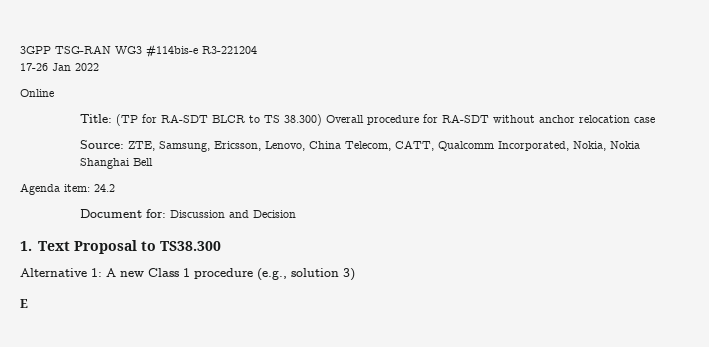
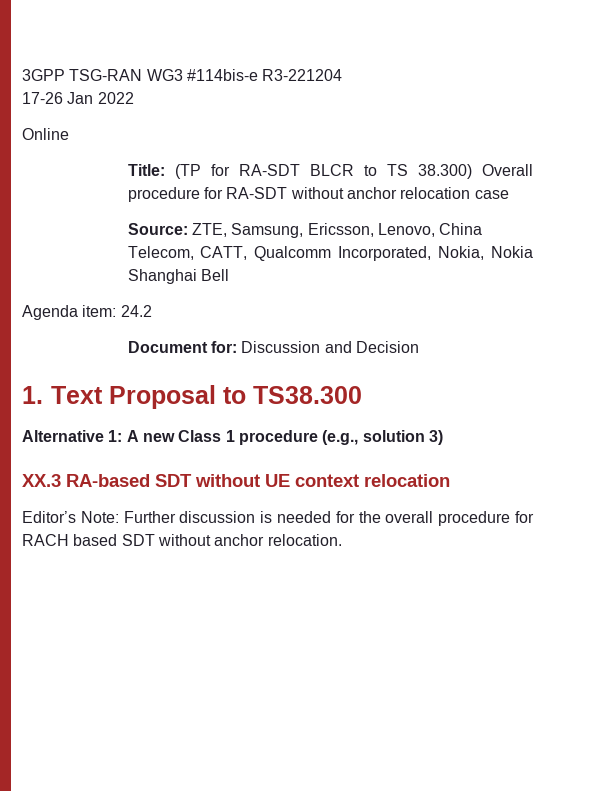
[20,299,28,308] E -> [22,474,450,487] [22,511,535,526] [22,534,342,546] XX.3 RA-based SDT without UE context relocation // Editor’s Note: Further discussion is needed for the overall procedure for RACH based SDT without anchor relocation.

